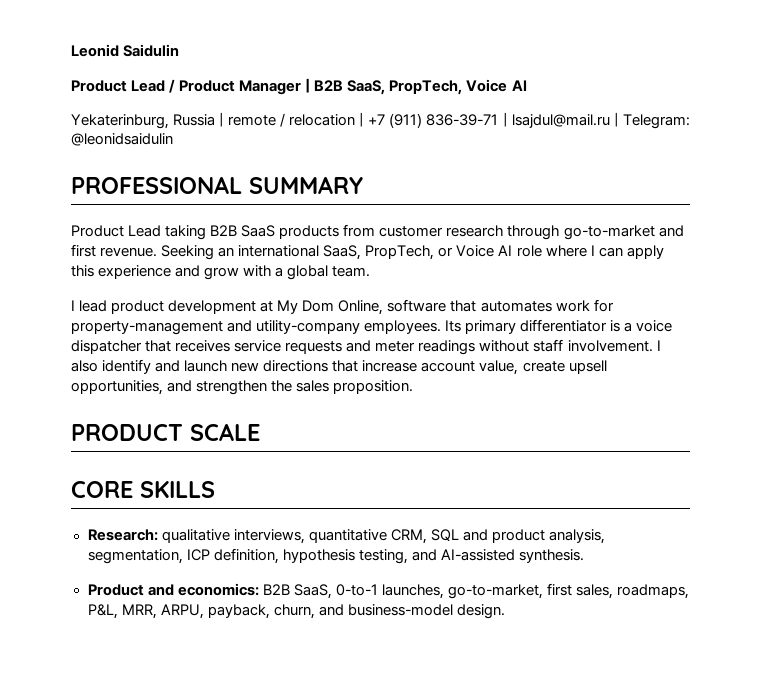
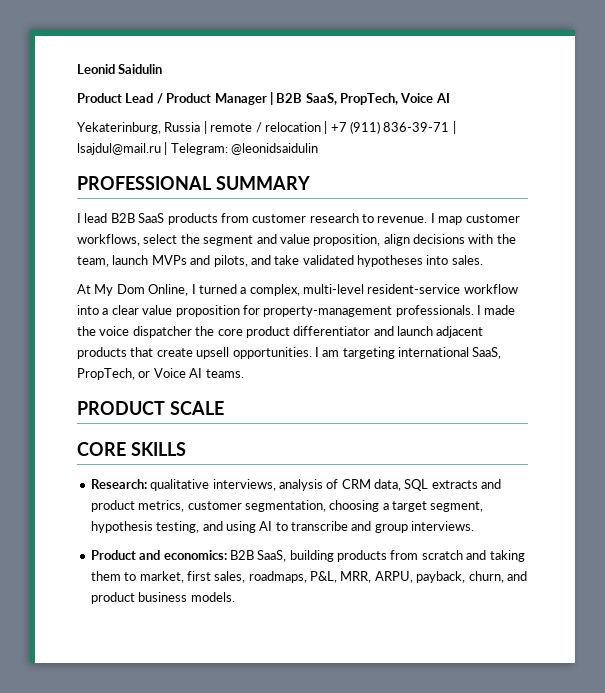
[71,225,207,240] Product Lead taking -> [77,213,108,223] I lead
[507,225,684,240] [71,244,235,260] through go-to-market and first revenue. Seeking an -> [362,213,520,225] [77,234,516,246] [77,255,483,267] [77,284,518,296] [77,305,516,317] [77,326,484,338] [77,347,395,359] to revenue. I map customer workflows, select the segment and value proposition, align decisions with the team, launch MVPs and pilots, and take validated hypotheses into sales. // At My Dom Online, I turned a complex, multi-level resident-service workflow into a clear value proposition for property-management professionals. I made the voice dispatcher the core product differentiator and launch adjacent products that create upsell opportunities. I am targeting
[516,245,664,259] [71,265,371,280] [71,299,614,315] [71,319,673,335] [71,339,661,355] [71,359,607,375] [71,380,414,395] role where I can apply this experience and grow with a global team. // I lead product development at My Dom Online, software that automates work for property-management and utility-company employees. Its primary differentiator is a voice dispatcher that receives service requests and meter readings without staff involvement. I also identify and launch new directions that increase account value, create upsell opportunities, and strengthen the sales proposition. -> [205,369,244,378] teams.
[308,529,605,544] [87,548,584,564] quantitative CRM, SQL and product analysis, segmentation, ICP definition, hypothesis testing, and AI-assisted synthesis. -> [278,479,502,491] [90,500,484,512] [90,521,475,533] analysis of CRM data, SQL extracts and product metrics, customer segmentation, choosing a target segment, hypothesis testing, and using AI to transcribe and group interviews.
[335,584,543,599] 0-to-1 launches, go-to-market, -> [289,550,525,562] [90,571,184,583] building products from scratch and taking them to market,
[347,604,505,619] business-model design. -> [90,592,235,604] product business models.

